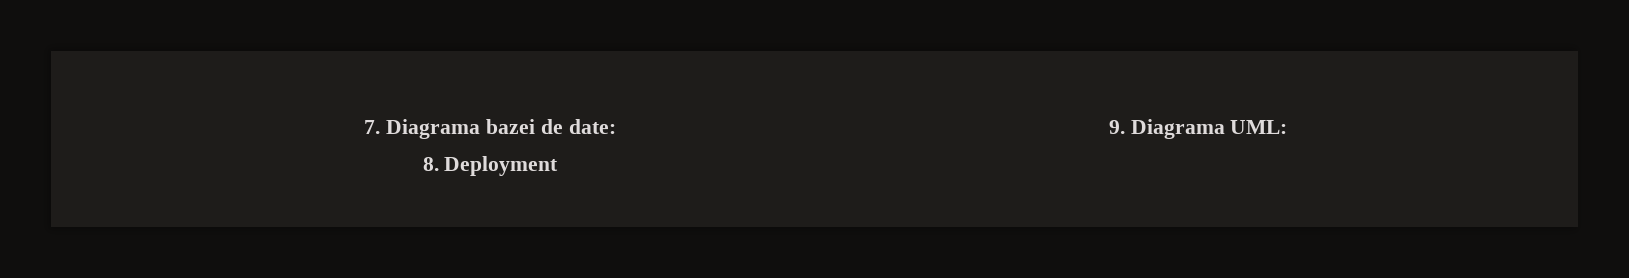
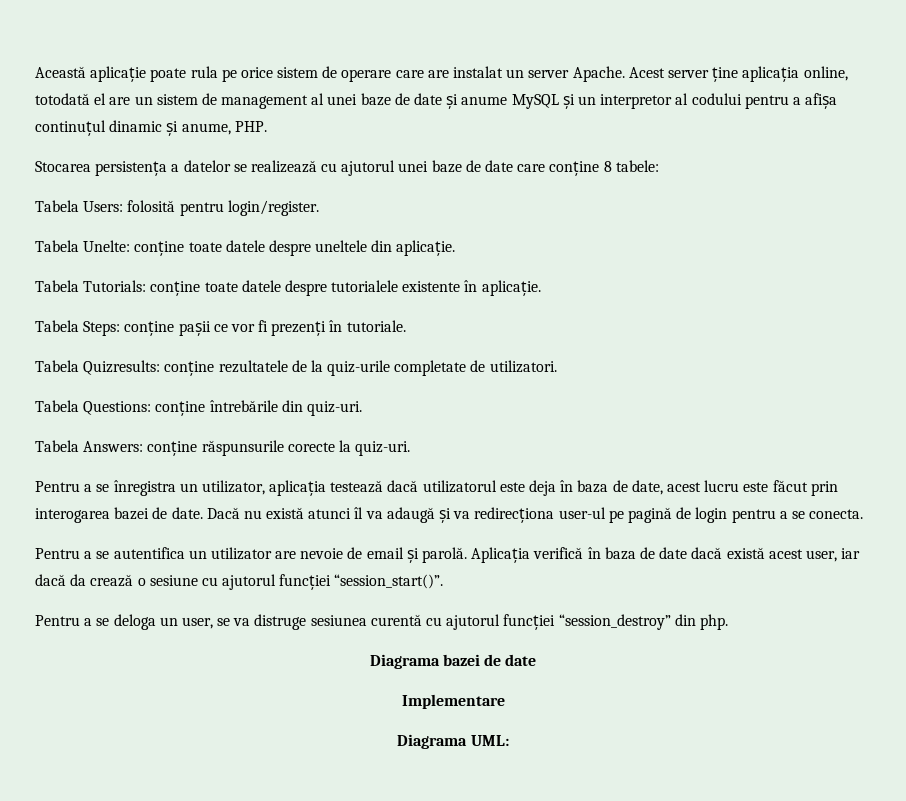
[364,119,616,139] [422,156,559,176] [1108,120,1125,134] 7. Diagrama bazei de date: // 8. Deployment // 9. -> [35,66,848,82] [35,93,838,109] [35,120,267,136] [35,160,659,176] [35,200,319,216] [35,240,456,256] [35,280,541,296] [35,320,406,336] [35,360,557,376] [35,400,362,416] [35,440,411,456] [35,480,838,496] [35,507,864,523] [35,547,861,563] [35,574,444,590] [35,614,728,630] [369,654,537,669] [401,694,505,709] Această aplicație poate rula pe orice sistem de operare care are instalat un server Apache. Acest server ține aplicația online, totodată el are un sistem de management al unei baze de date și anume MySQL și un interpretor al codului pentru a afișa continuțul dinamic și anume, PHP. // Stocarea persistența a datelor se realizează cu ajutorul unei baze de date care conține 8 tabele: // Tabela Users: folosită pentru login/register. // Tabela Unelte: conține toate datele despre uneltele din aplicație. // Tabela Tutorials: conține toate datele despre tutorialele existente în aplicație. // Tabela Steps: conține pașii ce vor fi prezenți în tutoriale. // Tabela Quizresults: conține rezultatele de la quiz-urile completate de utilizatori. // Tabela Questions: conține întrebările din quiz-uri. // Tabela Answers: conține răspunsurile corecte la quiz-uri. // Pentru a se înregistra un utilizator, aplicația testează dacă utilizatorul este deja în baza de date, acest lucru este făcut prin interogarea bazei de date. Dacă nu există atunci îl va adaugă și va redirecționa user-ul pe pagină de login pentru a se conecta. // Pentru a se autentifica un utilizator are nevoie de email și parolă. Aplicația verifică în baza de date dacă există acest user, iar dacă da crează o sesiune cu ajutorul funcției “session_start()”. // Pentru a se deloga un user, se va distruge sesiunea curentă cu ajutorul funcției “session_destroy” din php. // Diagrama bazei de date // Implementare //

